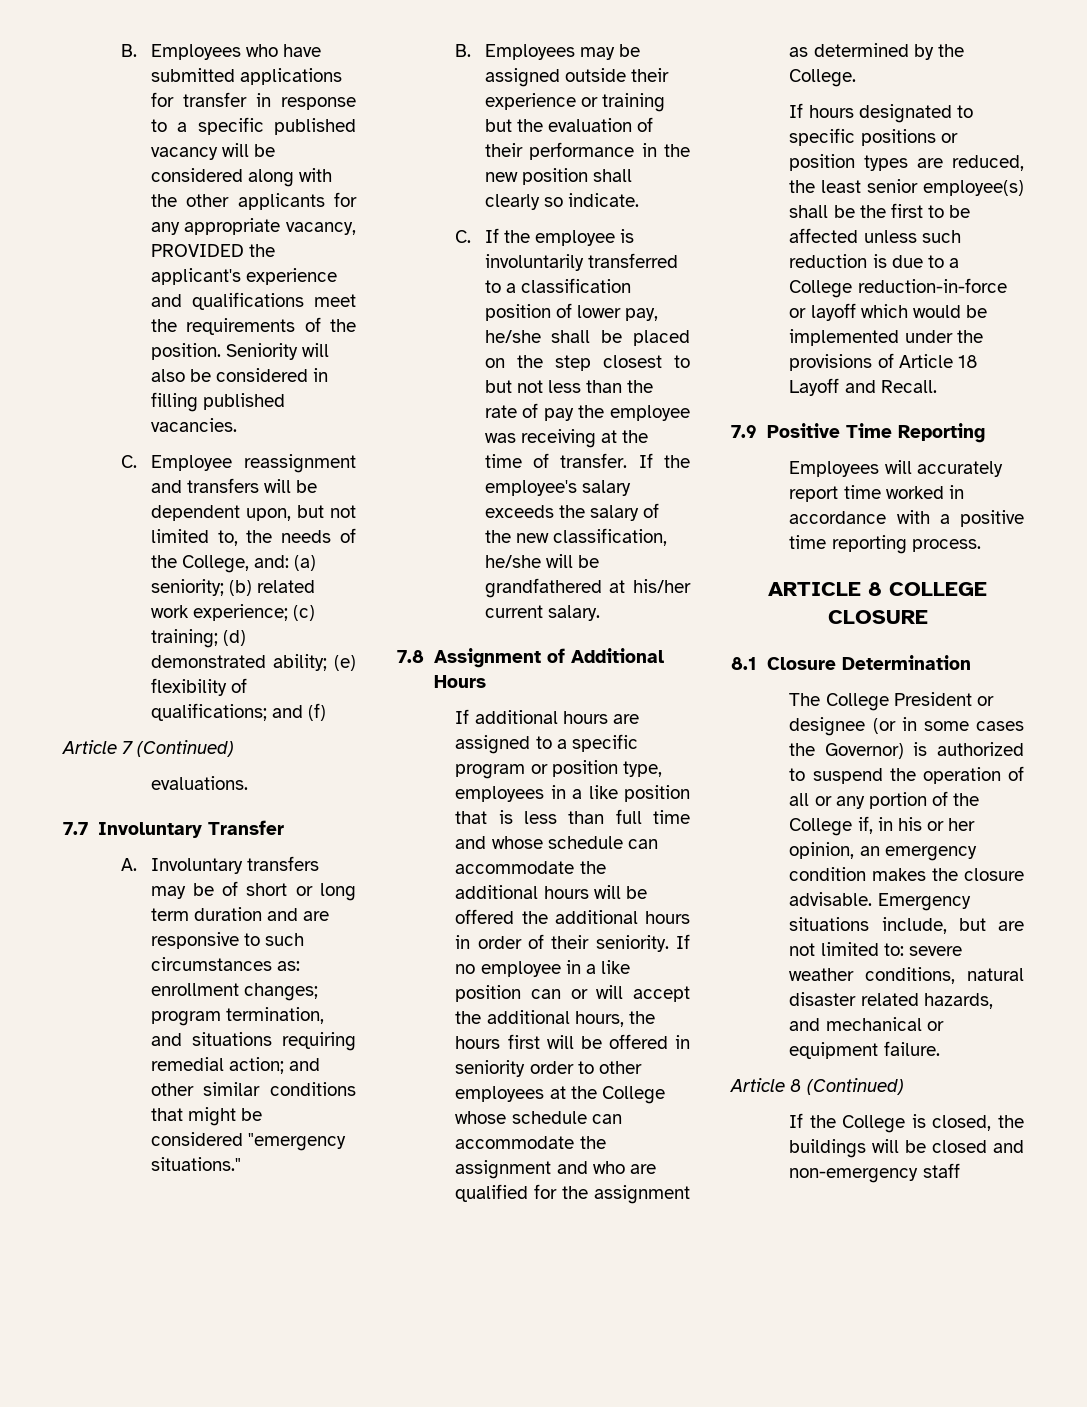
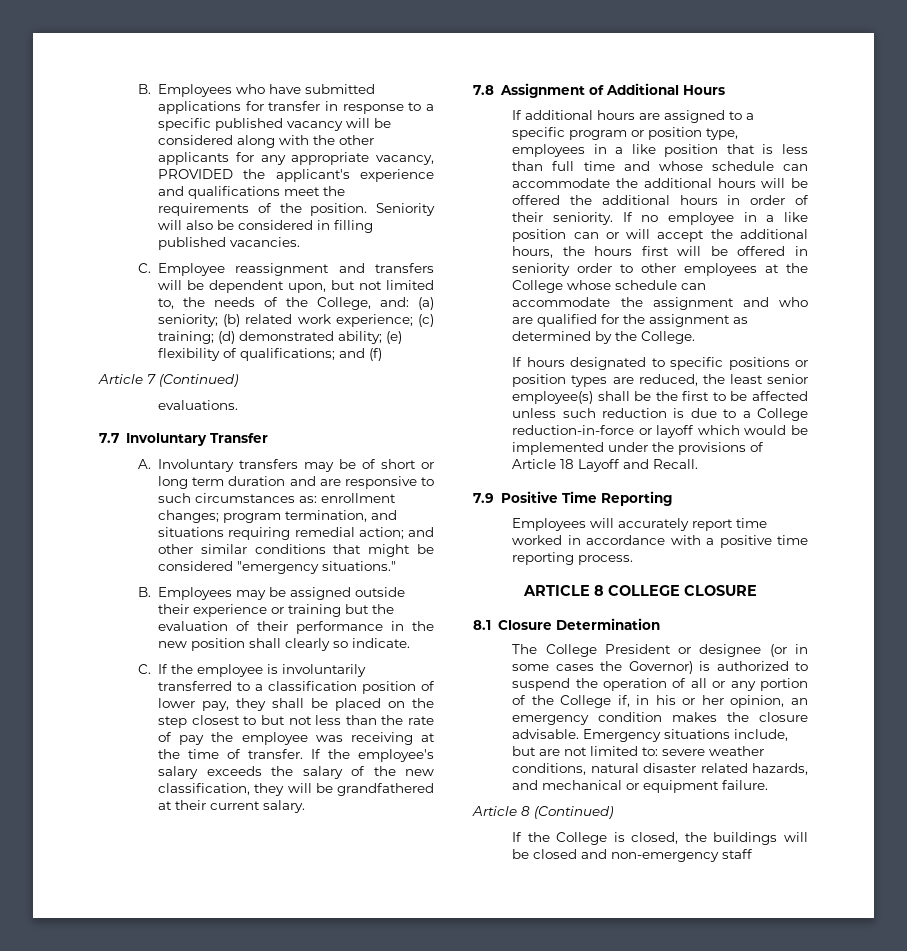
[484,330,541,343] he/she -> [236,698,267,711] they
[484,555,541,568] he/she -> [254,783,285,796] they
[633,579,691,593] his/her -> [175,800,207,810] their

